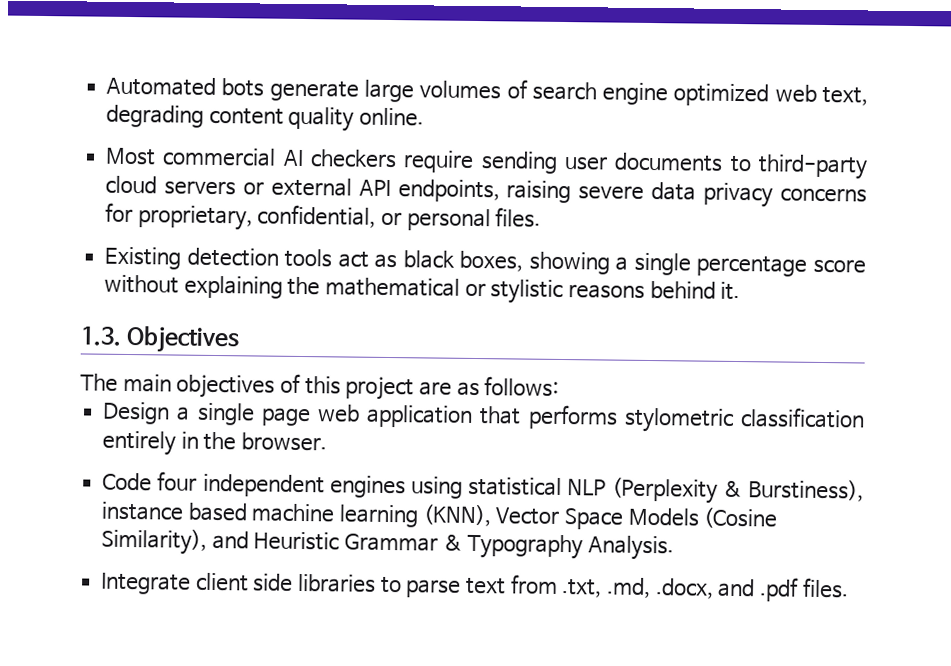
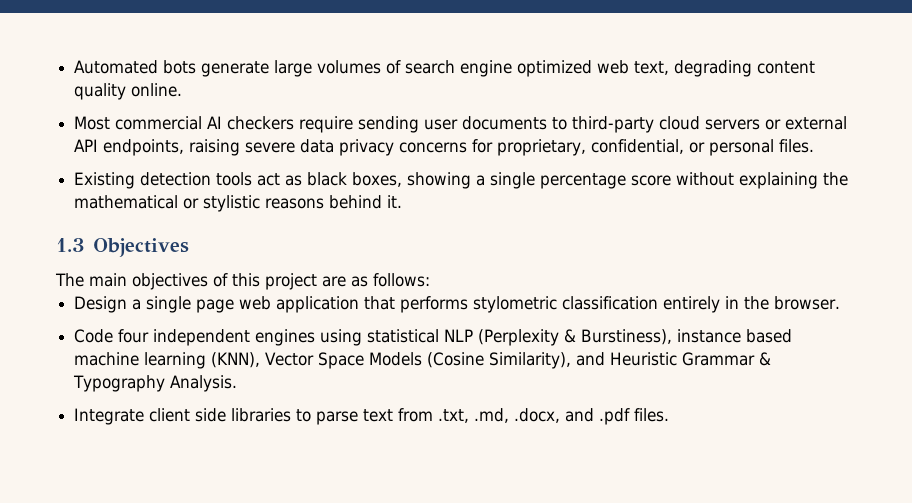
[80,326,122,346] 1.3. -> [56,238,85,252] 1.3

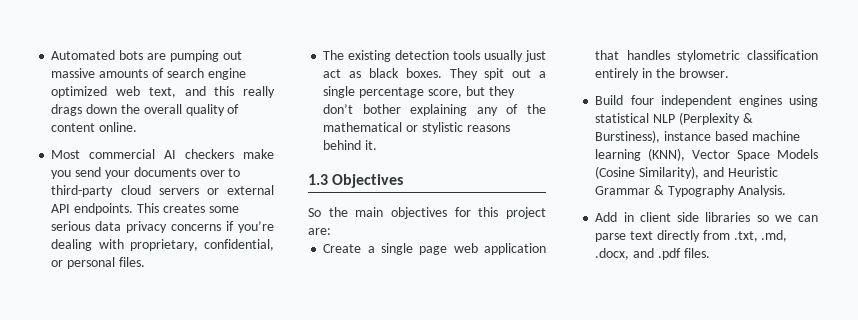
[201,60,382,77] generate large volumes -> [146,50,242,62] [51,68,149,78] are pumping out massive amounts
[674,60,816,77] [74,83,127,100] degrading content quality -> [184,86,275,98] [51,104,240,116] [51,123,96,132] and this really drags down the overall quality of content
[299,116,548,133] require sending user documents -> [243,149,274,159] [51,167,225,179] make you send your documents over
[103,139,494,156] endpoints, raising severe data privacy concerns for -> [74,203,239,215] [51,221,274,233] [51,239,124,251] endpoints. This creates some serious data privacy concerns if you’re dealing with
[74,172,819,189] Existing detection tools act as black boxes, showing a single percentage score without explaining -> [323,50,546,62] [323,68,546,80] [323,86,515,98] [323,104,519,116] The existing detection tools usually just act as black boxes. They spit out a single percentage score, but they don’t bother explaining any of
[55,273,84,287] The -> [308,207,348,217] So the
[213,273,228,287] of -> [454,207,471,217] for
[322,273,430,287] [74,296,128,313] are as follows: // Design -> [308,228,331,235] [323,244,362,253] are: // Create
[400,296,469,313] performs -> [626,50,670,60] handles
[74,329,114,343] Code -> [595,95,624,105] Build
[74,408,145,425] Integrate -> [595,212,634,222] Add in
[296,409,312,422] to -> [756,215,818,222] so we can
(394, 415) none -> [656,230,700,242] directly

